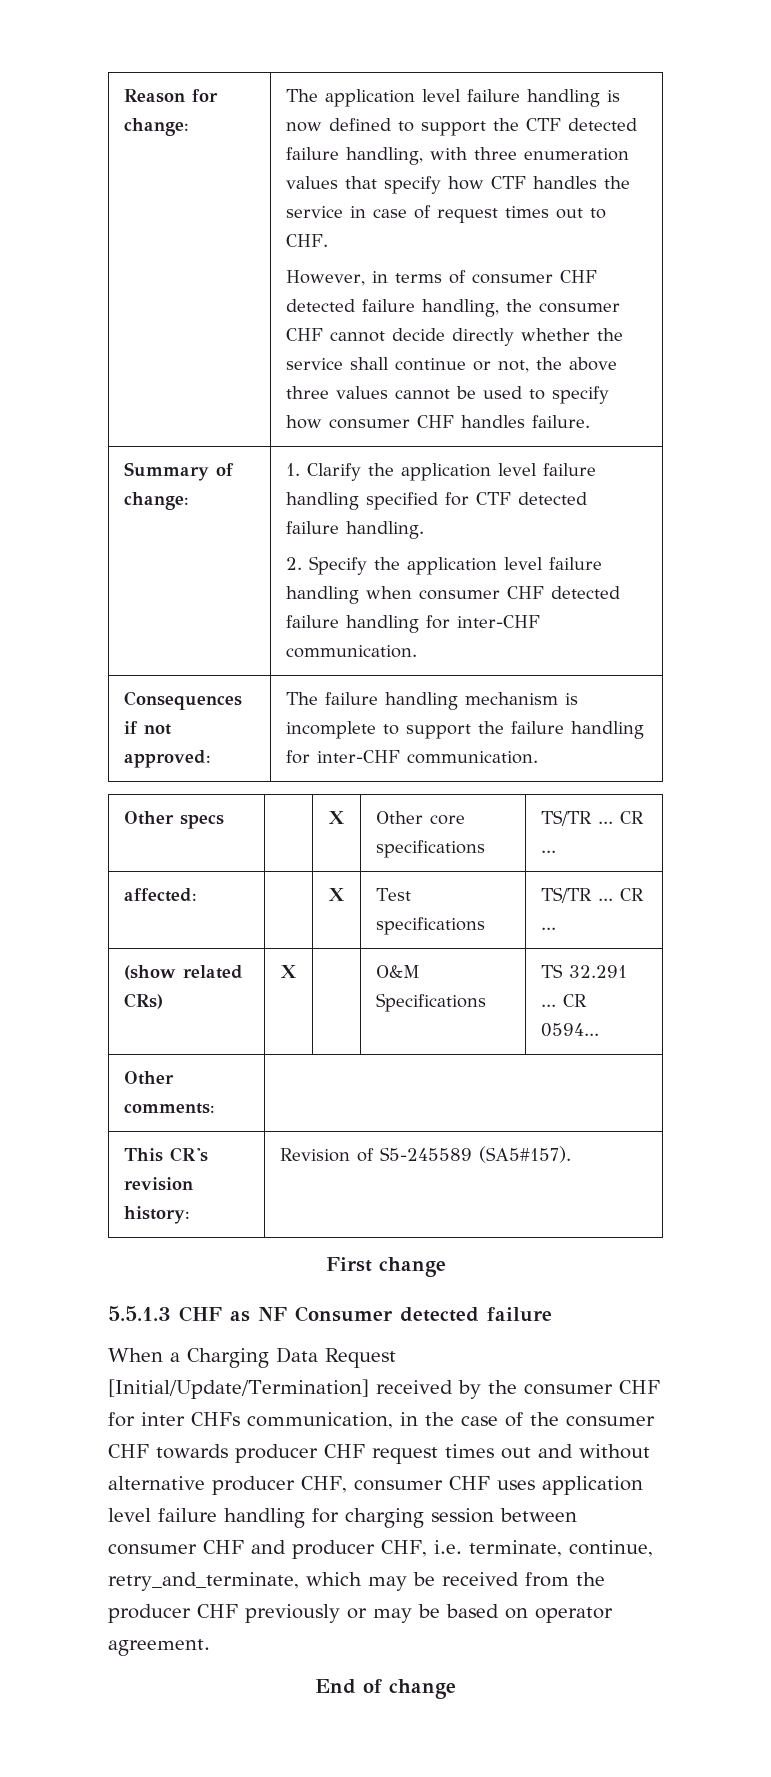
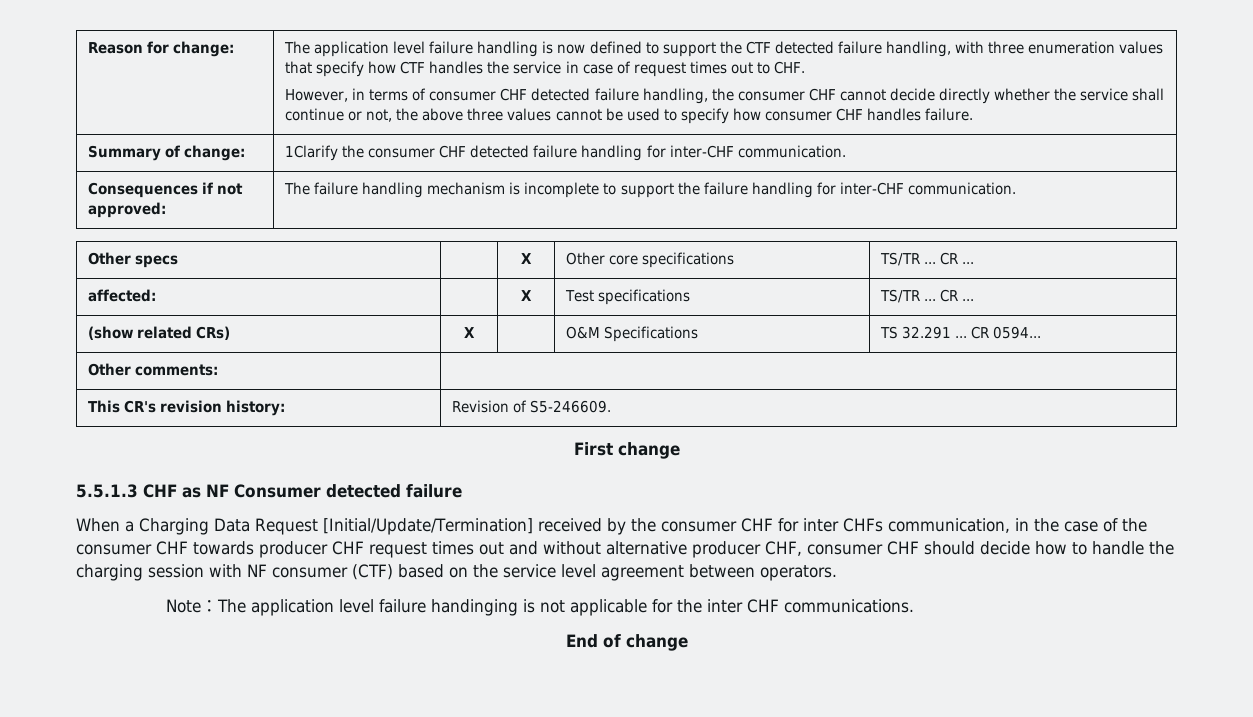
[286,463,597,481] [286,492,588,510] [286,521,425,539] [286,556,603,575] [286,586,413,604] 1. Clarify the application level failure handling specified for CTF detected failure handling. // 2. Specify the application level failure handling when -> [285,145,365,161] 1Clarify the
[380,1146,572,1163] S5-245589 (SA5#157). -> [530,400,612,413] S5-246609.
[496,1476,643,1495] [108,1508,577,1528] [108,1540,653,1559] [108,1572,605,1591] [108,1604,613,1623] [108,1639,210,1656] uses application level failure handling for charging session between consumer CHF and producer CHF, i.e. terminate, continue, retry_and_terminate, which may be received from the producer CHF previously or may be based on operator agreement. -> [924,541,1174,555] [76,564,837,581] [165,599,914,616] should decide how to handle the charging session with NF consumer (CTF) based on the service level agreement between operators. // Note：The application level failure handinging is not applicable for the inter CHF communications.

